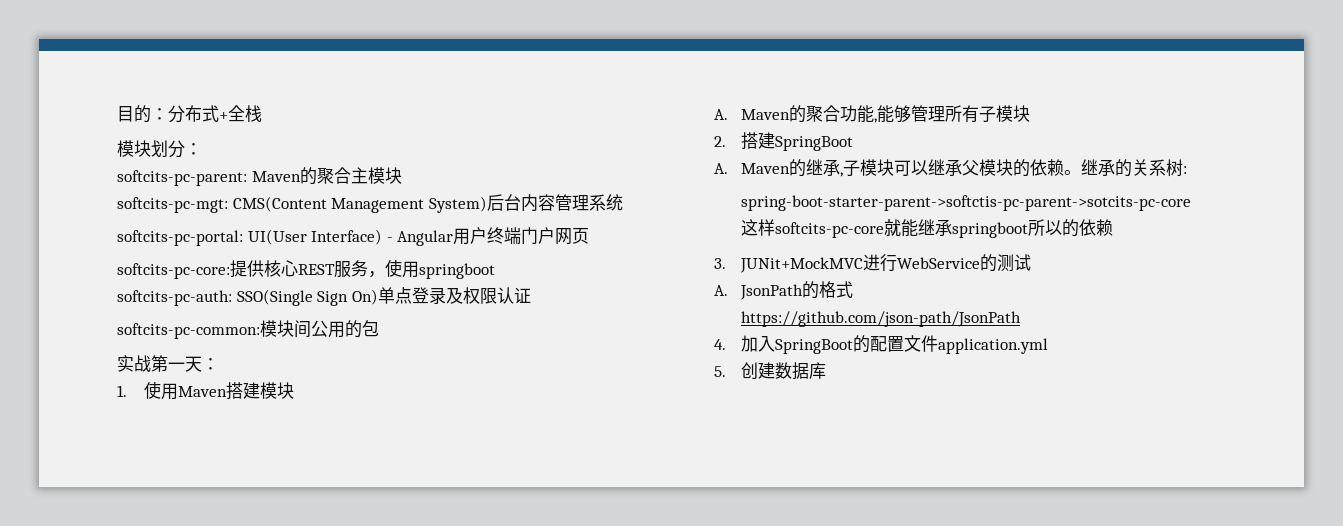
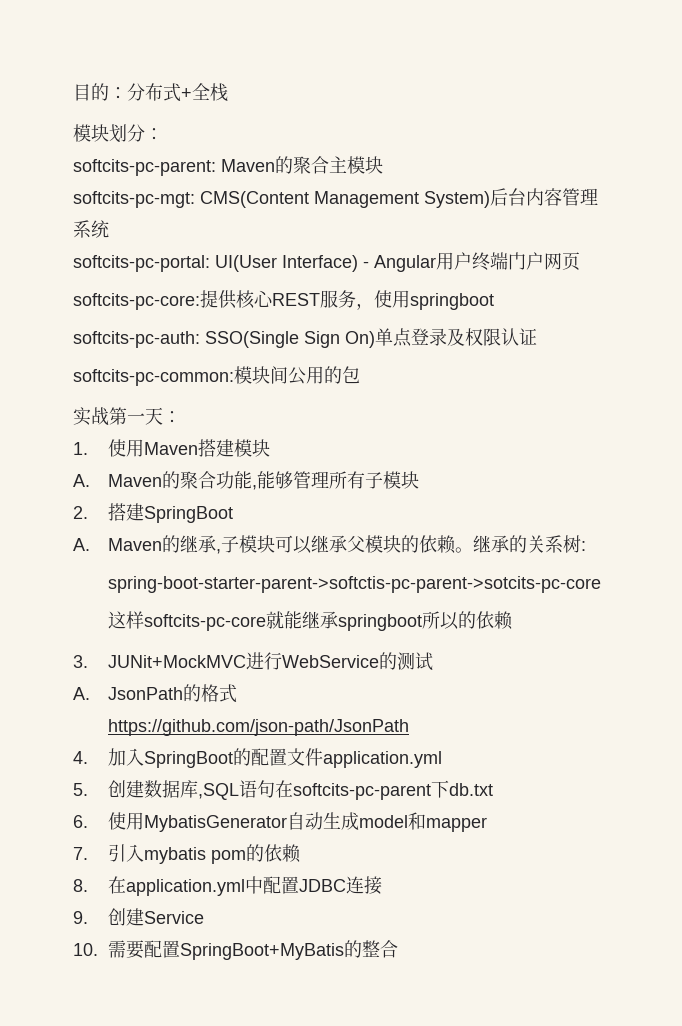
(826, 370) none -> [198,780,494,800] [73,812,488,832] [73,844,302,864] [73,876,383,896] [73,908,205,926] [73,940,399,960] ,SQL语句在softcits-pc-parent下db.txt // 6.使用MybatisGenerator自动生成model和mapper // 7.引入mybatis pom的依赖 // 8.在application.yml中配置JDBC连接 // 9.创建Service // 10.需要配置SpringBoot+MyBatis的整合

